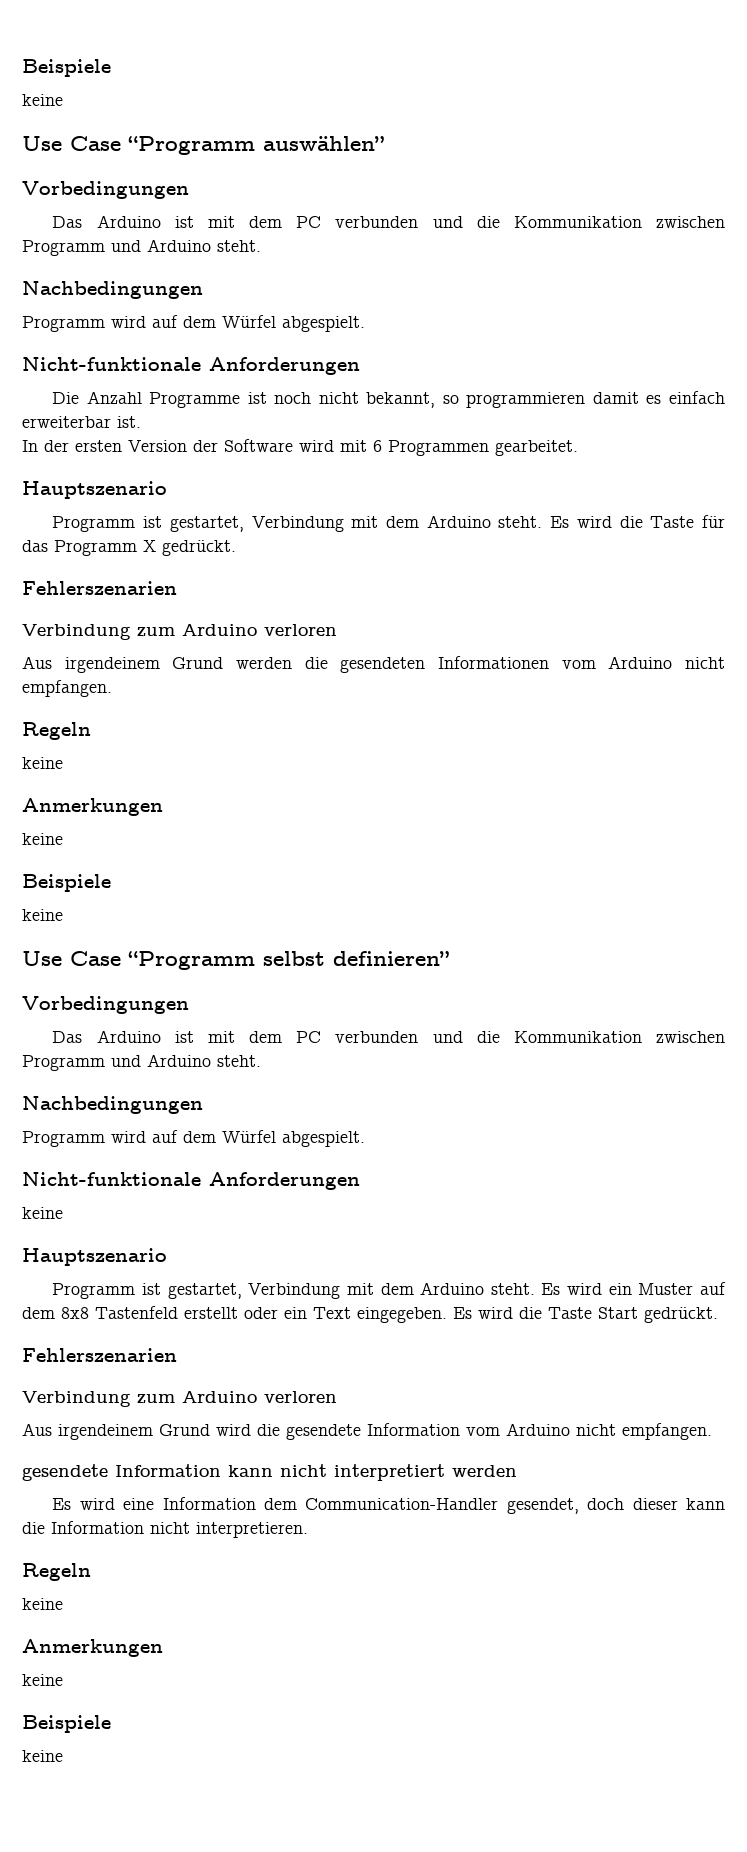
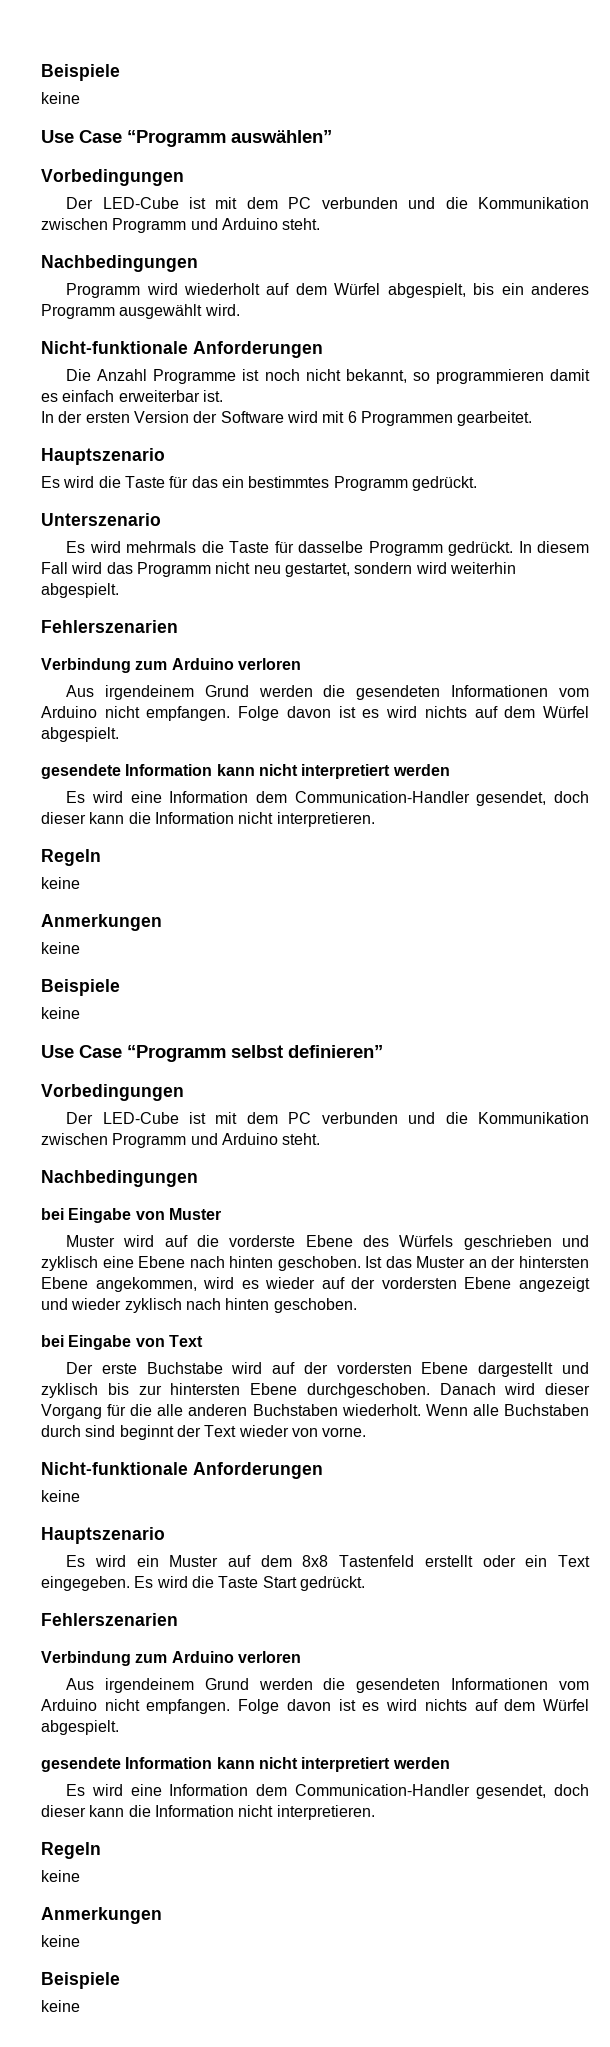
[52,215,161,228] Das Arduino -> [66,197,179,209] Der LED-Cube
[152,315,365,332] auf dem Würfel abgespielt. -> [183,283,590,298] [41,304,240,319] wiederholt auf dem Würfel abgespielt, bis ein anderes Programm ausgewählt wird.
[52,515,543,532] Programm ist gestartet, Verbindung mit dem Arduino steht. -> (165, 456) none
[54,540,236,556] Programm X gedrückt. -> [221,476,477,491] [41,513,161,526] [66,541,589,556] [41,562,516,577] [41,583,119,598] ein bestimmtes Programm gedrückt. // Unterszenario // Es wird mehrmals die Taste für dasselbe Programm gedrückt. In diesem Fall wird das Programm nicht neu gestartet, sondern wird weiterhin abgespielt.
[22,722,91,740] [22,757,63,769] [22,798,163,816] [22,833,63,845] [22,874,111,892] [22,909,63,921] [22,951,449,970] [22,996,189,1014] [52,1030,725,1043] [22,1054,261,1071] [22,1096,203,1114] [22,1130,365,1147] [22,1172,360,1190] [22,1207,63,1219] [22,1248,167,1266] [52,1282,726,1299] [22,1306,718,1323] [22,1348,177,1362] [22,1391,337,1407] [22,1423,712,1440] // Regeln // keine // Anmerkungen // keine // Beispiele // keine // Use Case “Programm selbst definieren” // Vorbedingungen // Das Arduino ist mit dem PC verbunden und die Kommunikation zwischen Programm und Arduino steht. // Nachbedingungen // Programm wird auf dem Würfel abgespielt. // Nicht-funktionale Anforderungen // keine // Hauptszenario // Programm ist gestartet, Verbindung mit dem Arduino steht. Es wird ein Muster auf dem 8x8 Tastenfeld erstellt oder ein Text eingegeben. Es wird die Taste Start gedrückt. // Fehlerszenarien // Verbindung zum Arduino verloren // Aus irgendeinem Grund wird die gesendete Information vom Arduino nicht empfangen. -> [238,706,590,721] [41,727,119,742] Folge davon ist es wird nichts auf dem Würfel abgespielt.
(63, 1756) none -> [41,1045,383,1062] [41,1084,184,1101] [66,1112,590,1124] [41,1133,321,1148] [41,1170,198,1187] [41,1208,221,1223] [66,1235,589,1250] [41,1256,590,1271] [41,1277,590,1292] [41,1298,357,1313] [41,1335,203,1350] [66,1362,589,1377] [41,1383,590,1398] [41,1404,589,1419] [41,1425,367,1440] [41,1462,323,1479] [41,1490,80,1502] [41,1527,165,1544] [66,1555,590,1567] [41,1576,365,1591] [41,1613,178,1626] [41,1651,301,1666] [66,1678,589,1693] [41,1699,590,1714] [41,1720,119,1735] [41,1757,450,1772] [66,1784,589,1799] [41,1805,375,1820] [41,1842,101,1859] [41,1870,80,1882] [41,1907,162,1924] [41,1935,80,1947] [41,1972,120,1989] [41,2000,80,2012] // Use Case “Programm selbst definieren” // Vorbedingungen // Der LED-Cube ist mit dem PC verbunden und die Kommunikation zwischen Programm und Arduino steht. // Nachbedingungen // bei Eingabe von Muster // Muster wird auf die vorderste Ebene des Würfels geschrieben und zyklisch eine Ebene nach hinten geschoben. Ist das Muster an der hintersten Ebene angekommen, wird es wieder auf der vordersten Ebene angezeigt und wieder zyklisch nach hinten geschoben. // bei Eingabe von Text // Der erste Buchstabe wird auf der vordersten Ebene dargestellt und zyklisch bis zur hintersten Ebene durchgeschoben. Danach wird dieser Vorgang für die alle anderen Buchstaben wiederholt. Wenn alle Buchstaben durch sind beginnt der Text wieder von vorne. // Nicht-funktionale Anforderungen // keine // Hauptszenario // Es wird ein Muster auf dem 8x8 Tastenfeld erstellt oder ein Text eingegeben. Es wird die Taste Start gedrückt. // Fehlerszenarien // Verbindung zum Arduino verloren // Aus irgendeinem Grund werden die gesendeten Informationen vom Arduino nicht empfangen. Folge davon ist es wird nichts auf dem Würfel abgespielt. // gesendete Information kann nicht interpretiert werden // Es wird eine Information dem Communication-Handler gesendet, doch dieser kann die Information nicht interpretieren. // Regeln // keine // Anmerkungen // keine // Beispiele // keine

